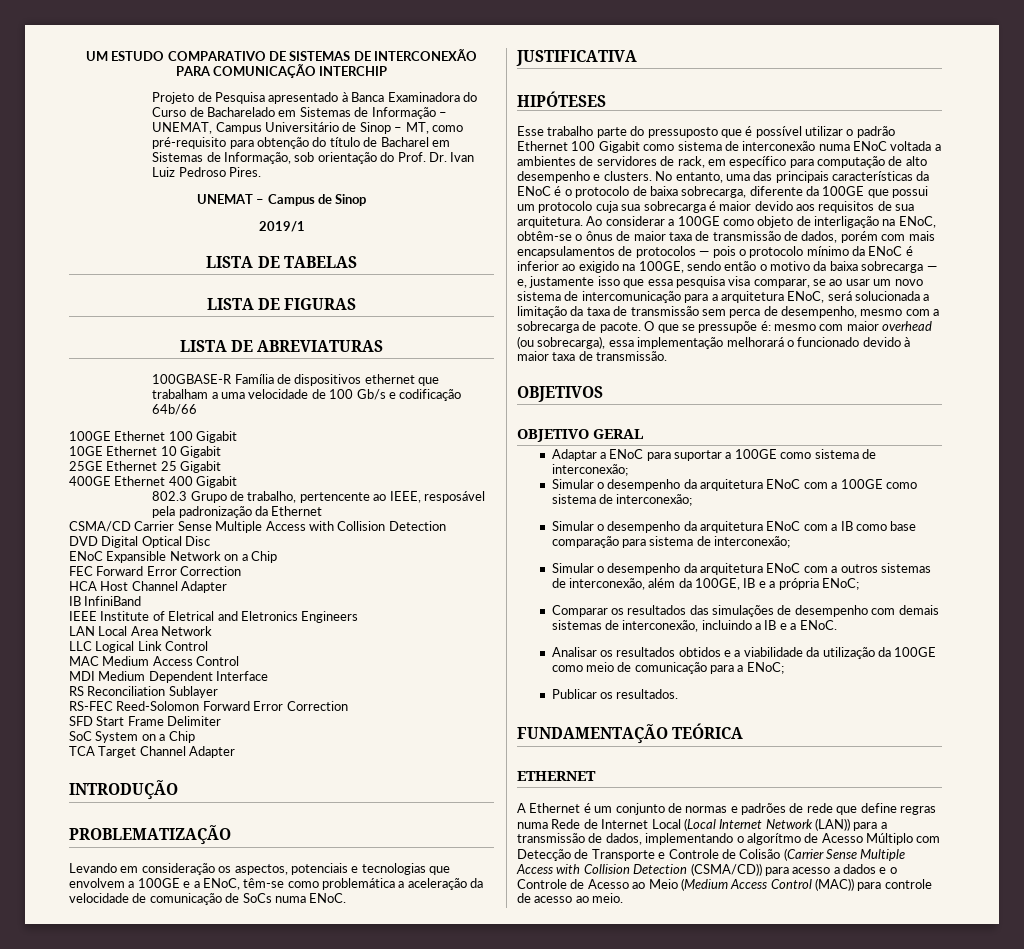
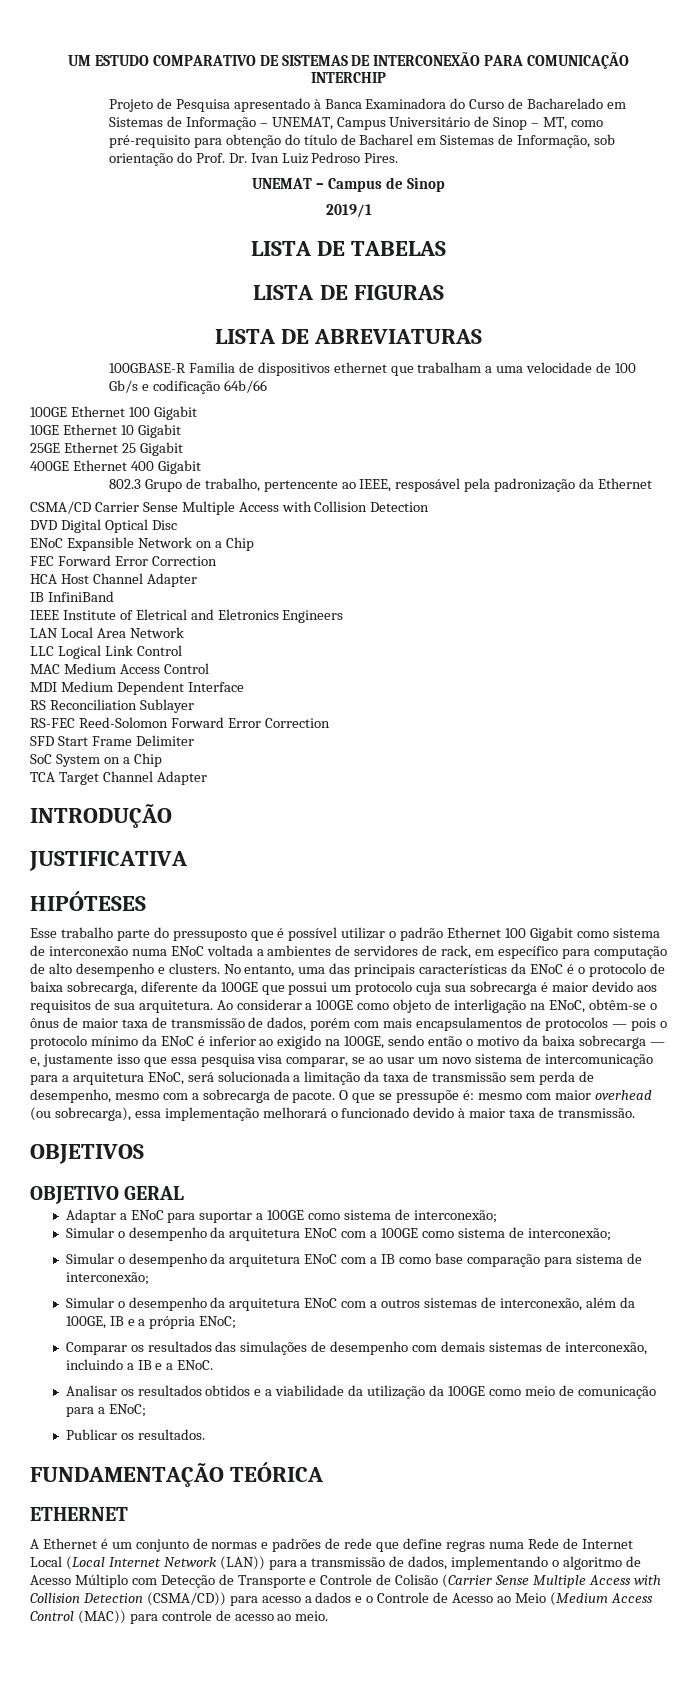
[69,825,231,845] [69,863,450,875] [69,878,484,890] [69,893,347,905] // PROBLEMATIZAÇÃO // Levando em consideração os aspectos, potenciais e tecnologias que envolvem a 100GE e a ENoC, têm-se como problemática a aceleração da velocidade de comunicação de SoCs numa ENoC. -> (172, 816) none
[729,309,761,318] perca -> [538,1071,575,1085] perda
[746,833,801,845] algorítmo -> [562,1556,622,1570] algoritmo

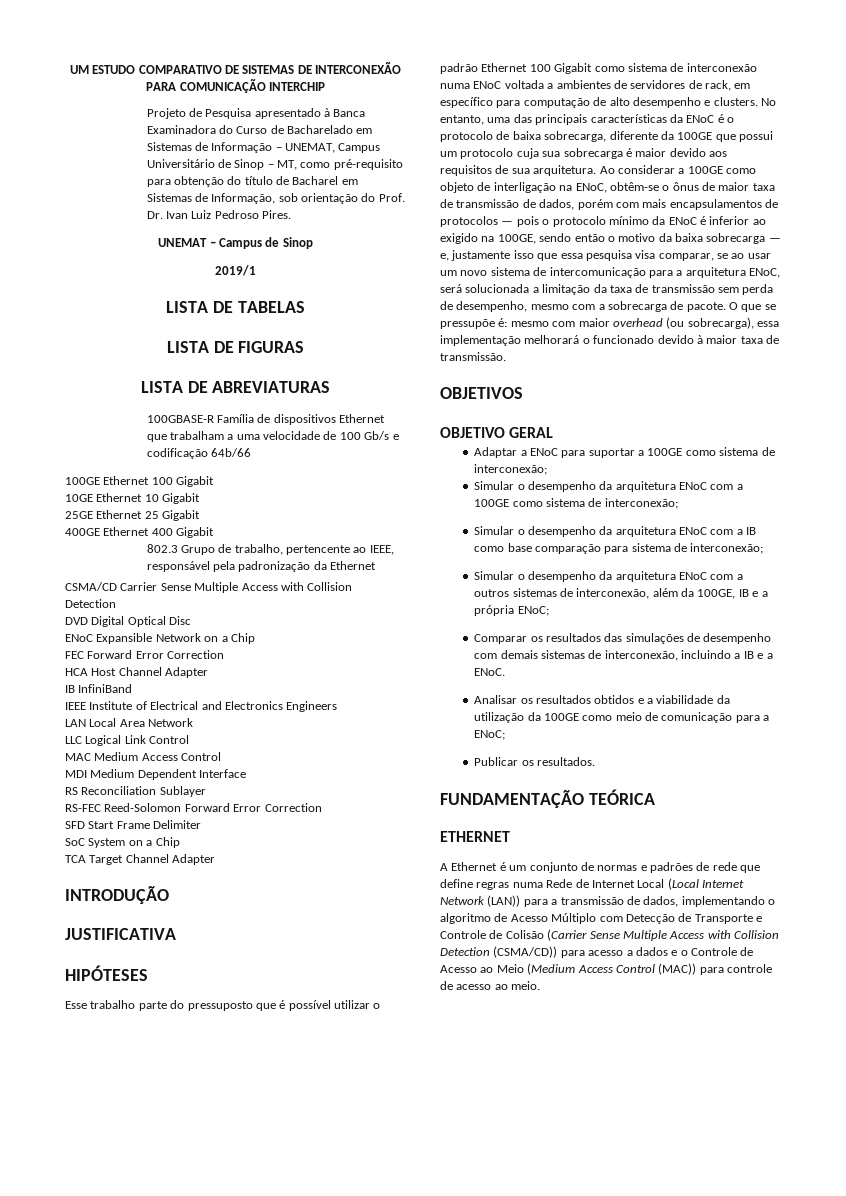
[333,362,387,373] ethernet -> [339,414,386,423] Ethernet
[395,478,461,492] resposável -> [146,561,210,572] responsável
[135,609,279,620] Eletrical and Eletronics -> [150,701,283,710] Electrical and Electronics

